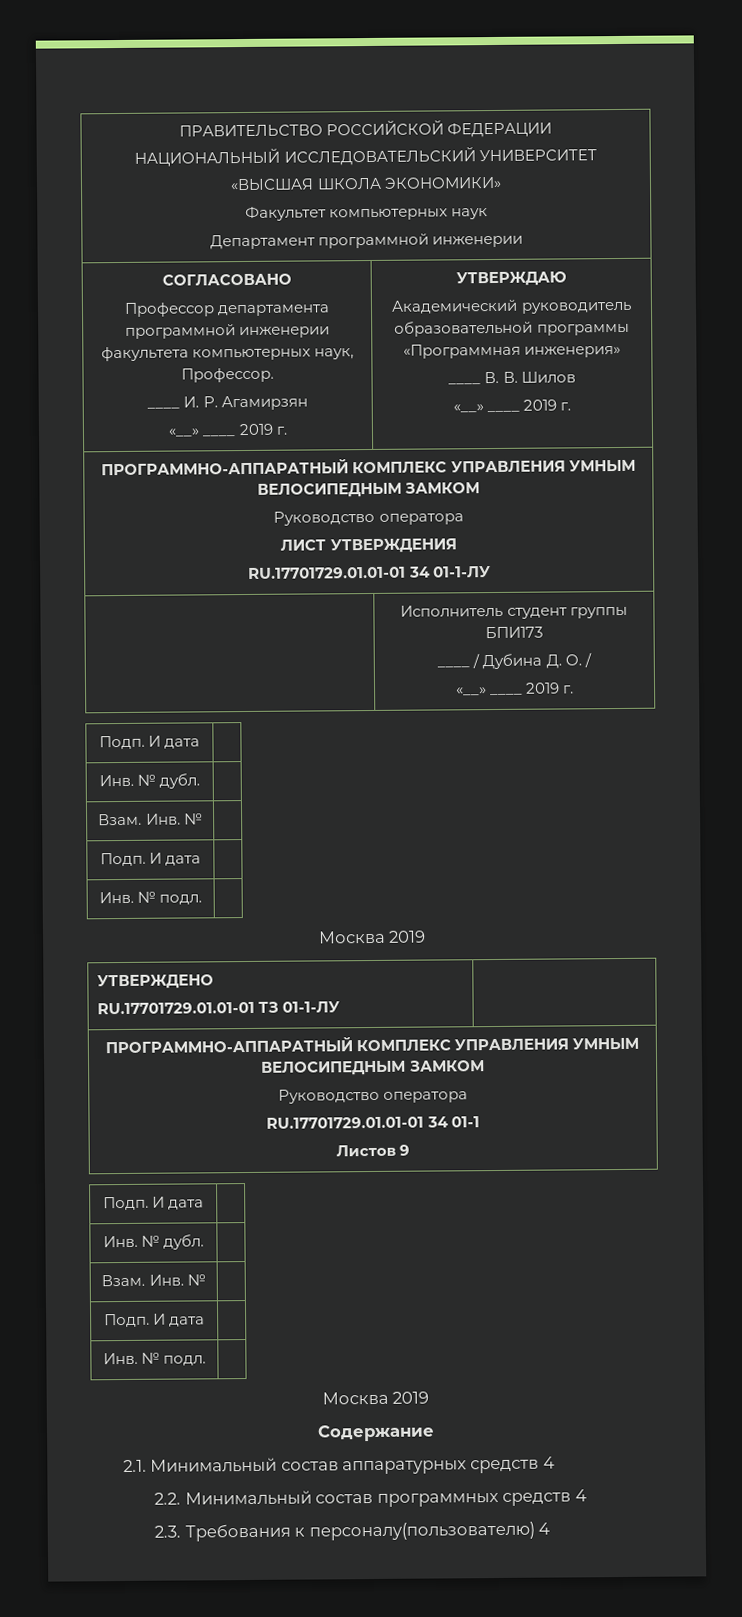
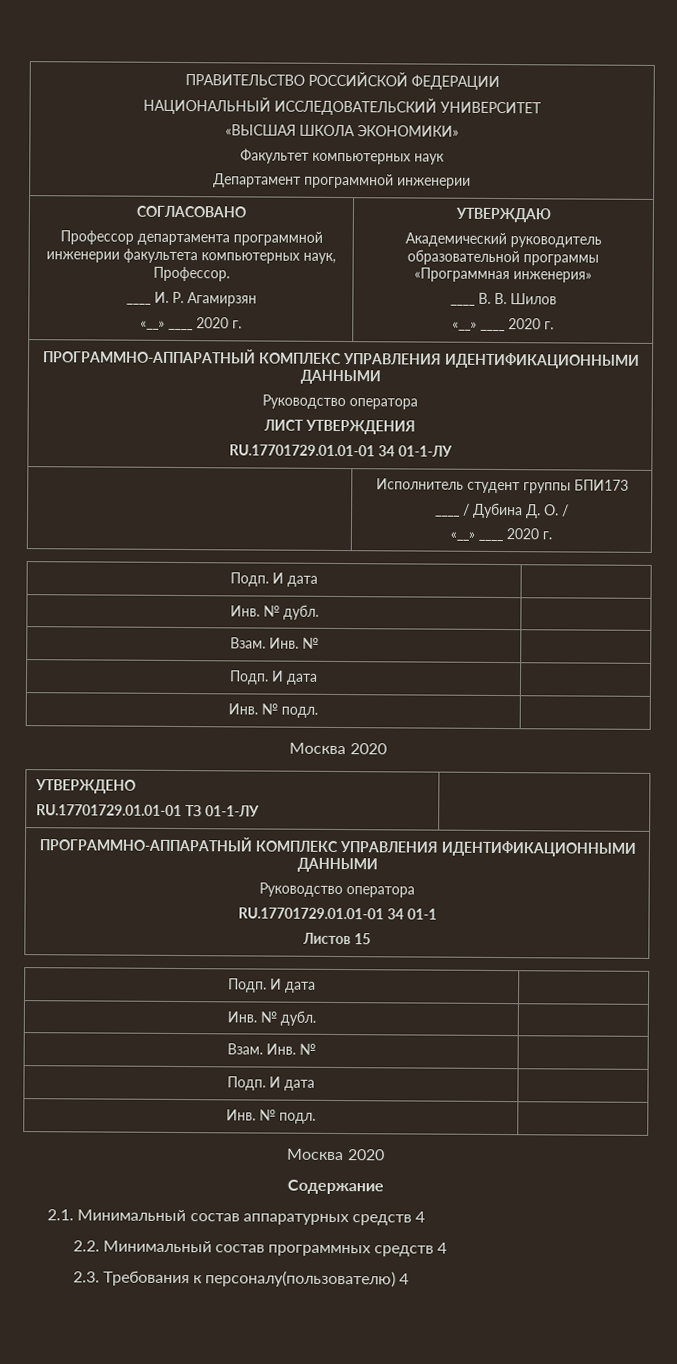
[238,423,273,436] 2019 -> [196,317,229,329] 2020
[523,399,558,411] 2019 -> [508,318,541,330] 2020
[568,459,636,473] [256,482,481,498] УМНЫМ ВЕЛОСИПЕДНЫМ ЗАМКОМ -> [443,352,640,369] [299,369,381,385] ИДЕНТИФИКАЦИОННЫМИ ДАННЫМИ
[525,682,561,694] 2019 -> [506,528,539,540] 2020
[388,930,427,943] 2019 -> [349,743,387,755] 2020
[572,1037,640,1051] [261,1060,485,1076] УМНЫМ ВЕЛОСИПЕДНЫМ ЗАМКОМ -> [440,840,637,857] [296,857,378,873] ИДЕНТИФИКАЦИОННЫМИ ДАННЫМИ
[399,1144,411,1156] 9 -> [354,933,371,945] 15
[392,1391,430,1404] 2019 -> [346,1149,385,1161] 2020

